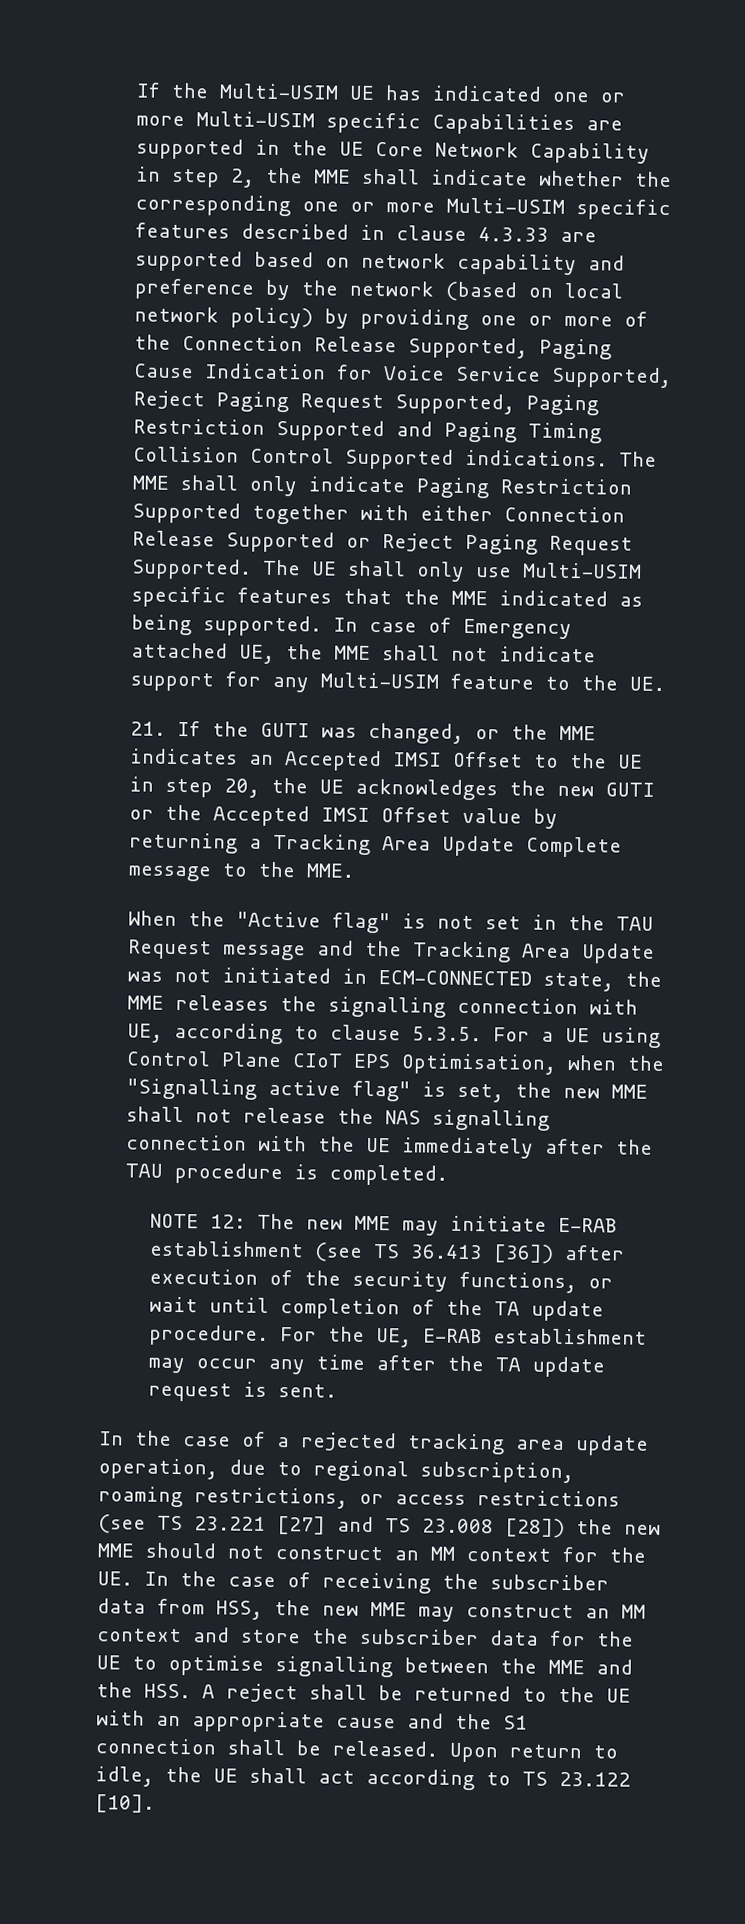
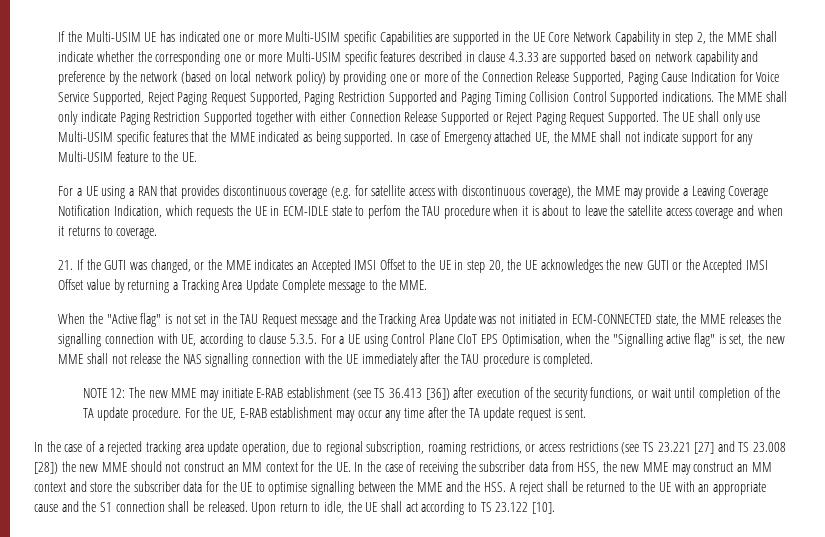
(666, 684) none -> [58,185,769,199] [58,205,783,219] [58,226,158,239] // For a UE using a RAN that provides discontinuous coverage (e.g. for satellite access with discontinuous coverage), the MME may provide a Leaving Coverage Notification Indication, which requests the UE in ECM-IDLE state to perfom the TAU procedure when it is about to leave the satellite access coverage and when it returns to coverage.

